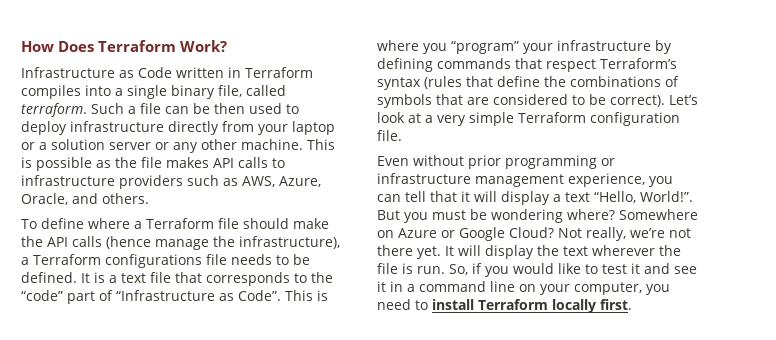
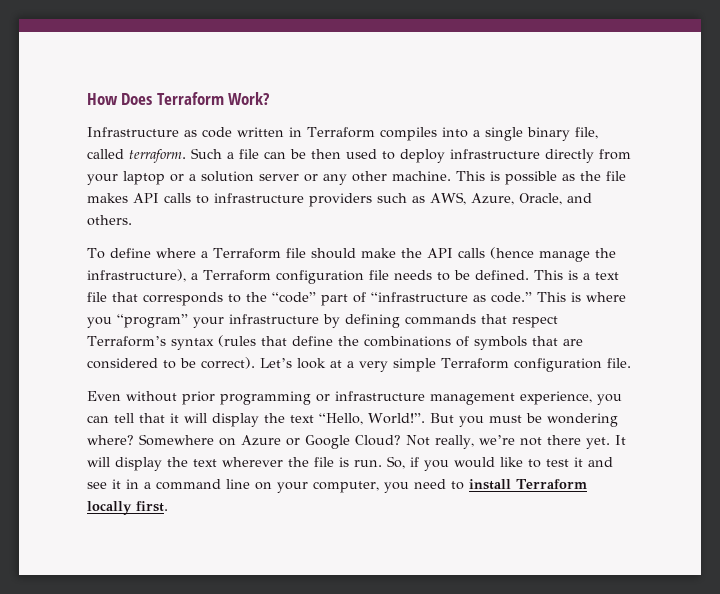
[138,67,172,78] Code -> [202,127,232,138] code
[104,254,202,268] configurations -> [275,270,364,284] configuration
[81,273,90,283] It -> [533,270,563,280] This
[116,290,281,301] “Infrastructure as Code”. -> [371,292,532,303] “infrastructure as code.”
[553,194,561,202] a -> [264,413,285,423] the

